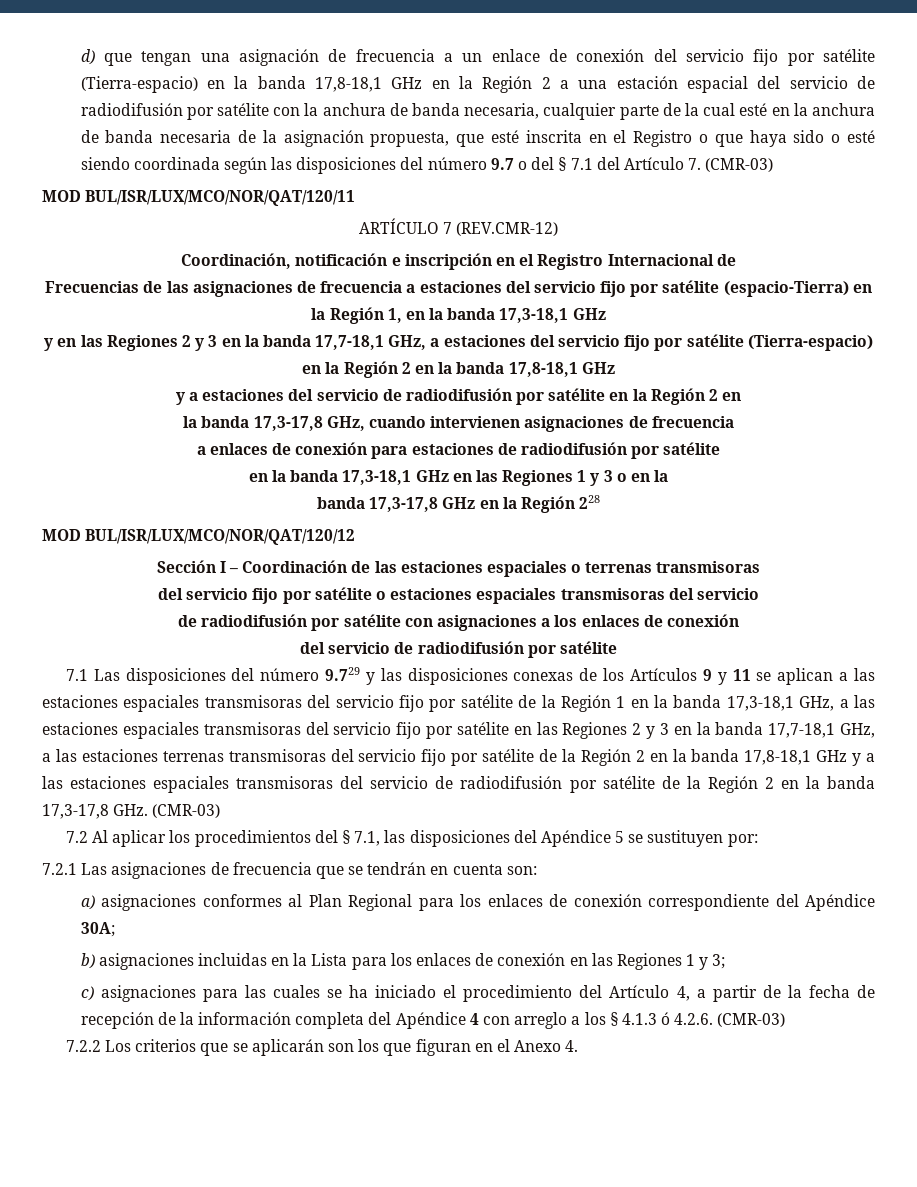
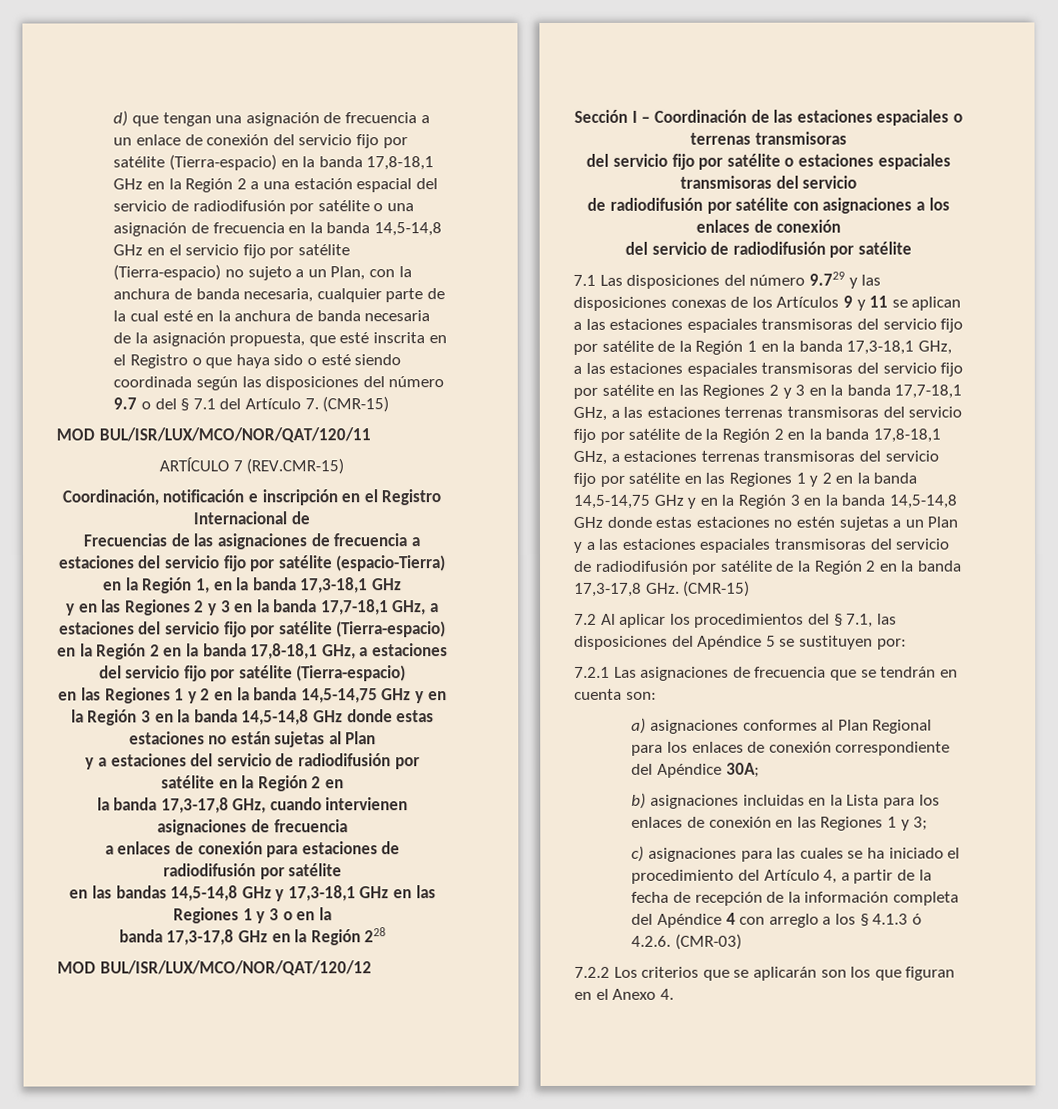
(269, 109) none -> [373,203,414,212] [113,222,442,237] [113,244,350,259] [113,264,366,281] o una asignación de frecuencia en la banda 14,5-14,8 GHz en el servicio fijo por satélite (Tierra-espacio) no sujeto a un Plan,
[705,158,774,172] (CMR-03) -> [322,396,390,413] (CMR-15)
[456,222,559,236] (REV.CMR-12) -> [246,458,345,475] (REV.CMR-15)
[581,362,615,374] GHz -> [321,643,448,660] [98,665,407,682] [58,687,447,704] [70,709,435,726] [128,731,377,748] GHz, a estaciones del servicio fijo por satélite (Tierra-espacio) // en las Regiones 1 y 2 en la banda 14,5-14,75 GHz y en la Región 3 en la banda 14,5-14,8 GHz donde estas estaciones no están sujetas al Plan
[271,470,339,482] la banda -> [91,885,285,902] las bandas 14,5-14,8 GHz y
[816,750,848,762] GHz -> [573,450,939,465] [573,472,918,487] [573,494,957,509] [573,516,959,531] GHz, a estaciones terrenas transmisoras del servicio fijo por satélite en las Regiones 1 y 2 en la banda 14,5-14,75 GHz y en la Región 3 en la banda 14,5-14,8 GHz donde estas estaciones no estén sujetas a un Plan
[152,804,221,818] (CMR-03) -> [683,580,751,597] (CMR-15)

